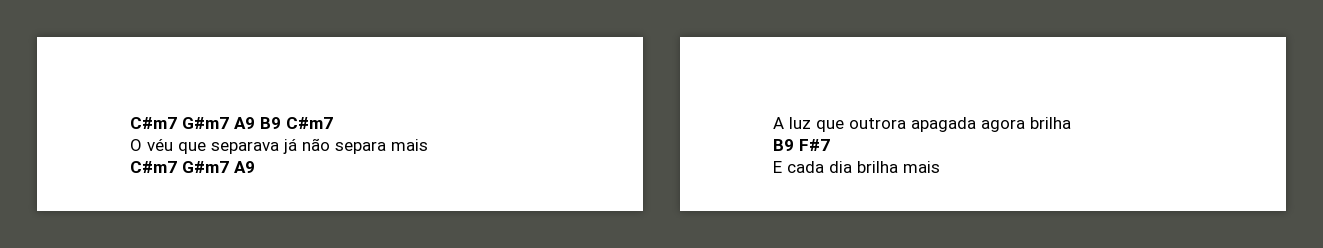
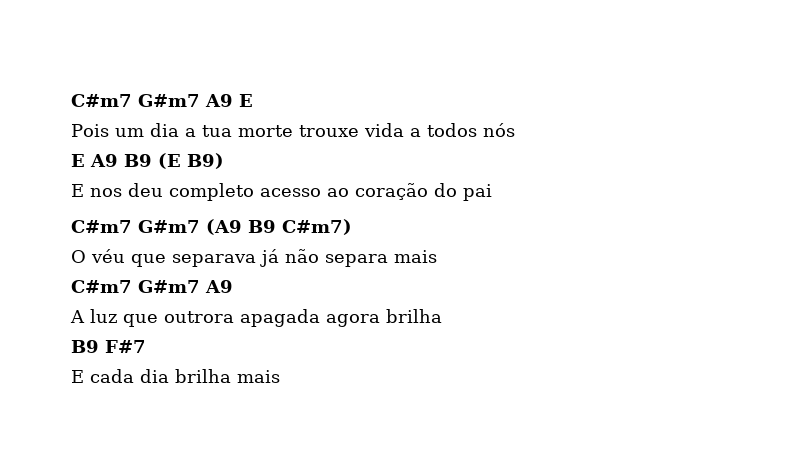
[130,117,333,129] C#m7 G#m7 A9 B9 C#m7 -> [71,94,253,107] [71,123,515,137] [71,153,224,169] [71,183,492,201] [71,219,352,235] C#m7 G#m7 A9 E // Pois um dia a tua morte trouxe vida a todos nós // E A9 B9 (E B9) // E nos deu completo acesso ao coração do pai // C#m7 G#m7 (A9 B9 C#m7)

